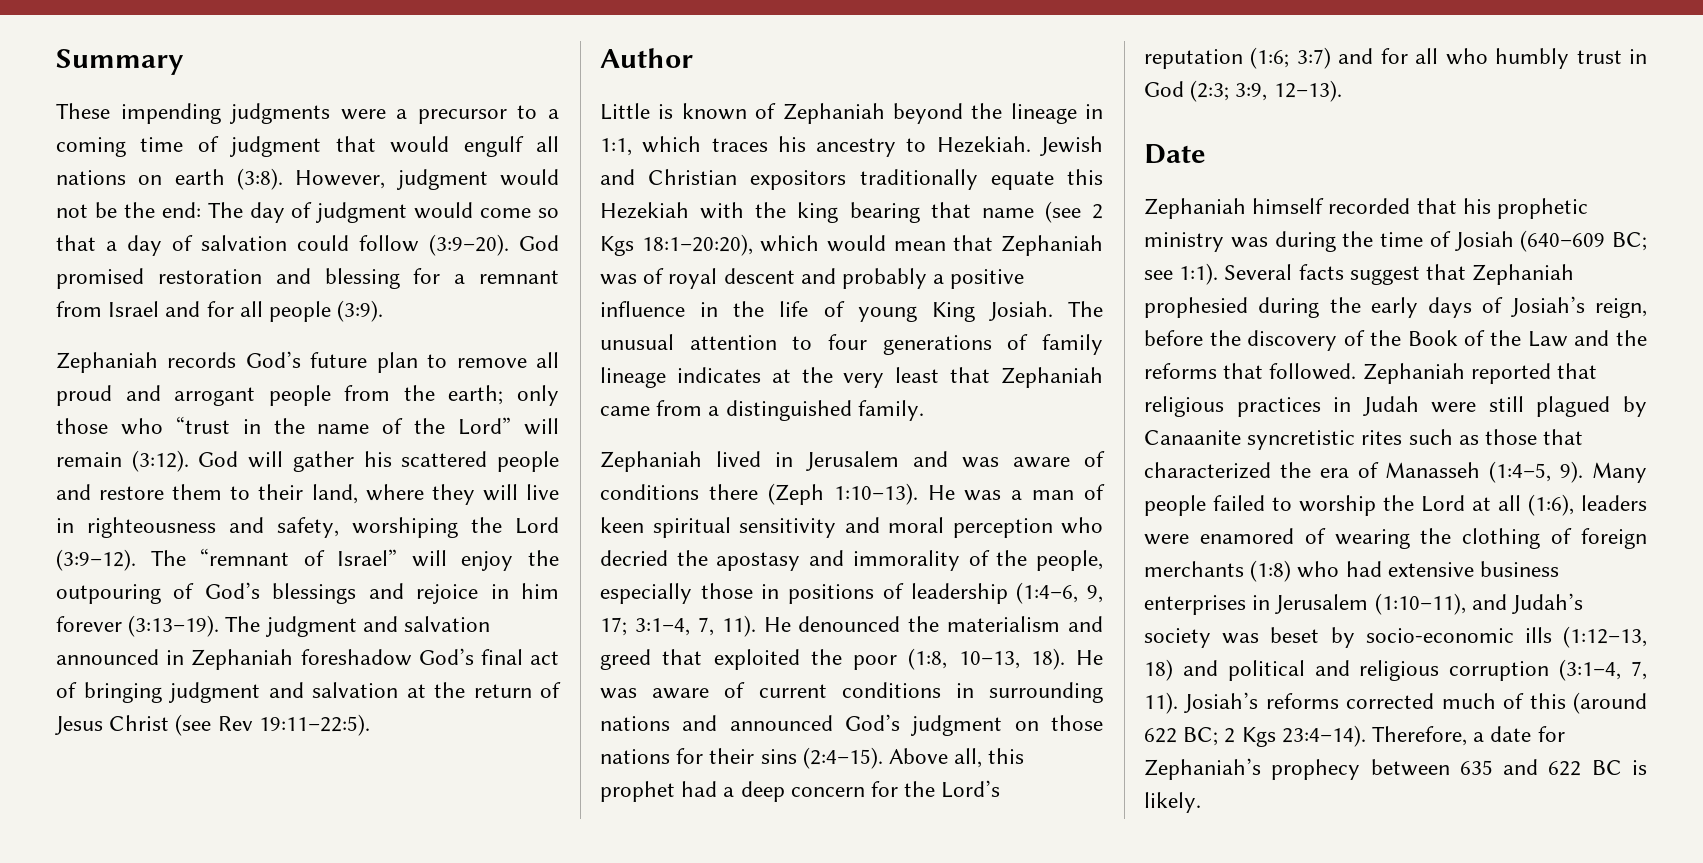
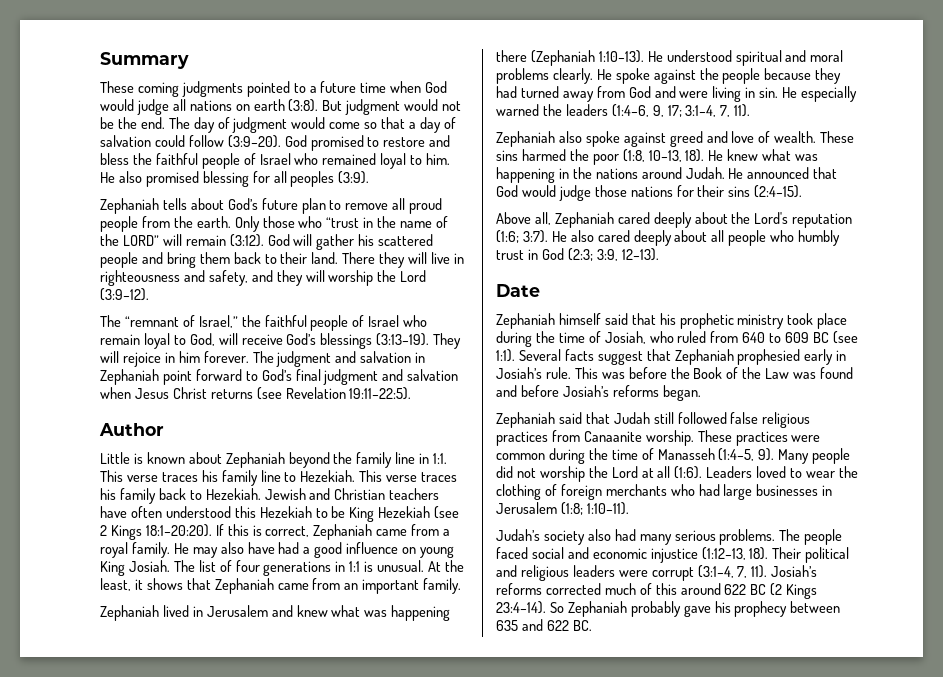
[120,103,559,124] [56,136,524,157] impending judgments were a precursor to a coming time of judgment that would engulf -> [137,81,448,97] [100,99,169,115] coming judgments pointed to a future time when God would judge
[295,170,386,189] However, -> [322,100,343,111] But
[161,202,201,218] end: -> [140,117,165,129] end.
[157,268,559,289] [56,301,332,322] restoration and blessing for a remnant from Israel and for all people -> [367,135,451,147] [100,153,451,169] [100,171,335,187] to restore and bless the faithful people of Israel who remained loyal to him. He also promised blessing for all peoples
[167,352,237,368] records -> [162,198,224,210] tells about
[125,385,256,406] and arrogant -> (443, 206) none
[448,385,559,406] earth; only -> [196,216,260,232] earth. Only
[458,417,512,435] Lord” -> [122,235,159,246] LORD”
[99,484,424,504] restore them to their land, where -> [166,252,376,268] bring them back to their land. There
[352,517,458,538] worshiping -> [251,270,374,286] and they will worship
(136, 560) none -> (149, 294) //
[337,549,559,571] [56,582,404,604] Israel” will enjoy the outpouring of God’s blessings and -> [198,315,428,331] [100,333,462,349] [100,351,119,363] Israel,” the faithful people of Israel who remain loyal to God, will receive God’s blessings (3:13–19). They will
[56,615,220,637] forever (3:13–19). -> [203,351,249,363] forever.
[56,649,159,665] announced -> (412, 357) none
[300,648,559,666] [56,682,561,703] [55,714,253,736] foreshadow God’s final act of bringing judgment and salvation at the return of Jesus Christ (see Rev -> [162,369,459,385] [100,387,346,400] point forward to God’s final judgment and salvation when Jesus Christ returns (see Revelation
[755,103,777,119] of -> [188,452,222,464] about
[1010,103,1103,124] [600,136,897,157] lineage in 1:1, which traces his ancestry -> [356,452,448,468] [100,470,458,486] [100,488,186,504] family line in 1:1. This verse traces his family line to Hezekiah. This verse traces his family back
[750,169,1103,190] [600,201,1103,223] [600,234,1103,256] [600,268,1025,289] [600,301,1103,322] [600,334,1103,355] [600,367,940,388] expositors traditionally equate this Hezekiah with the king bearing that name (see 2 Kgs 18:1–20:20), which would mean that Zephaniah was of royal descent and probably a positive influence in the life of young King Josiah. The unusual attention to four generations of family lineage indicates at the very least -> [389,488,440,500] [100,506,460,522] [100,524,451,540] [100,542,455,558] [100,560,464,576] [100,578,183,591] teachers have often understood this Hezekiah to be King Hezekiah (see 2 Kings 18:1–20:20). If this is correct, Zephaniah came from a royal family. He may also have had a good influence on young King Josiah. The list of four generations in 1:1 is unusual. At the least, it shows
[708,400,852,421] a distinguished -> [344,579,420,594] an important
[962,451,1105,468] [600,483,1105,505] [600,517,1103,538] [600,550,1103,571] [600,583,1008,604] was aware of conditions there (Zeph 1:10–13). He was a man of keen spiritual sensitivity and moral perception who decried the apostasy and immorality of the people, especially those in positions of leadership -> [296,605,451,621] [496,50,844,66] [496,68,842,84] [496,86,858,102] [496,104,608,116] knew what was happening there (Zephaniah 1:10–13). He understood spiritual and moral problems clearly. He spoke against the people because they had turned away from God and were living in sin. He especially warned the leaders
[763,616,1103,632] [600,649,800,670] He denounced the materialism and greed that exploited -> [496,131,855,147] [496,149,566,161] // Zephaniah also spoke against greed and love of wealth. These sins harmed
[600,682,1103,703] [600,714,1039,736] was aware of current conditions in surrounding nations and announced God’s judgment on -> [727,149,819,161] [496,167,838,183] [496,185,591,201] knew what was happening in the nations around Judah. He announced that God would judge
(883, 758) none -> (803, 191) //
[988,748,1025,764] [600,780,1001,802] [1144,47,1439,69] this prophet had a deep concern for the Lord’s reputation (1:6; 3:7) and for all -> [554,212,853,228] [496,230,767,246] Zephaniah cared deeply about the Lord's reputation (1:6; 3:7). He also cared deeply about all people
[1328,198,1411,214] recorded -> [604,313,628,325] said
[1230,230,1647,252] [1144,270,1173,280] was during the time of Josiah (640–609 BC; see -> [787,313,848,329] [496,331,858,347] took place during the time of Josiah, who ruled from 640 to 609 BC (see
[1258,296,1647,318] [1144,330,1647,351] [1144,363,1598,384] [1144,396,1647,417] [1144,429,1584,450] [1144,462,1349,479] during the early days of Josiah’s reign, before the discovery of the Book of the Law and the reforms that followed. Zephaniah reported that religious practices in Judah were still plagued by Canaanite syncretistic rites such as those that characterized the era -> [804,349,847,365] [496,367,854,379] [496,385,701,401] [496,412,811,428] [496,430,821,446] [496,448,638,464] early in Josiah’s rule. This was before the Book of the Law was found and before Josiah’s reforms began. // Zephaniah said that Judah still followed false religious practices from Canaanite worship. These practices were common during the time
[1213,495,1292,511] failed to -> [496,466,536,478] did not
[1528,494,1647,516] [1144,528,1410,549] (1:6), leaders were enamored of wearing -> [674,466,836,479] (1:6). Leaders loved to wear
[1250,560,1292,582] (1:8) -> (667, 490) none
[1387,561,1560,577] [1144,593,1584,615] [1144,626,1647,648] [1144,659,1550,681] extensive business enterprises in Jerusalem (1:10–11), and Judah’s society was beset by socio-economic ills (1:12–13, 18) and political and religious corruption -> [723,484,833,500] [496,502,629,515] [496,529,843,545] [496,547,850,563] [496,565,694,581] large businesses in Jerusalem (1:8; 1:10–11). // Judah’s society also had many serious problems. The people faced social and economic injustice (1:12–13, 18). Their political and religious leaders were corrupt
[1573,692,1647,714] [1144,725,1565,747] [1144,758,1261,780] (around 622 BC; 2 Kgs 23:4–14). Therefore, a date for Zephaniah’s -> [680,583,818,599] [496,601,731,617] around 622 BC (2 Kings 23:4–14). So Zephaniah probably gave his
[1591,760,1647,775] [1144,792,1201,813] BC is likely. -> [572,620,592,631] BC.

